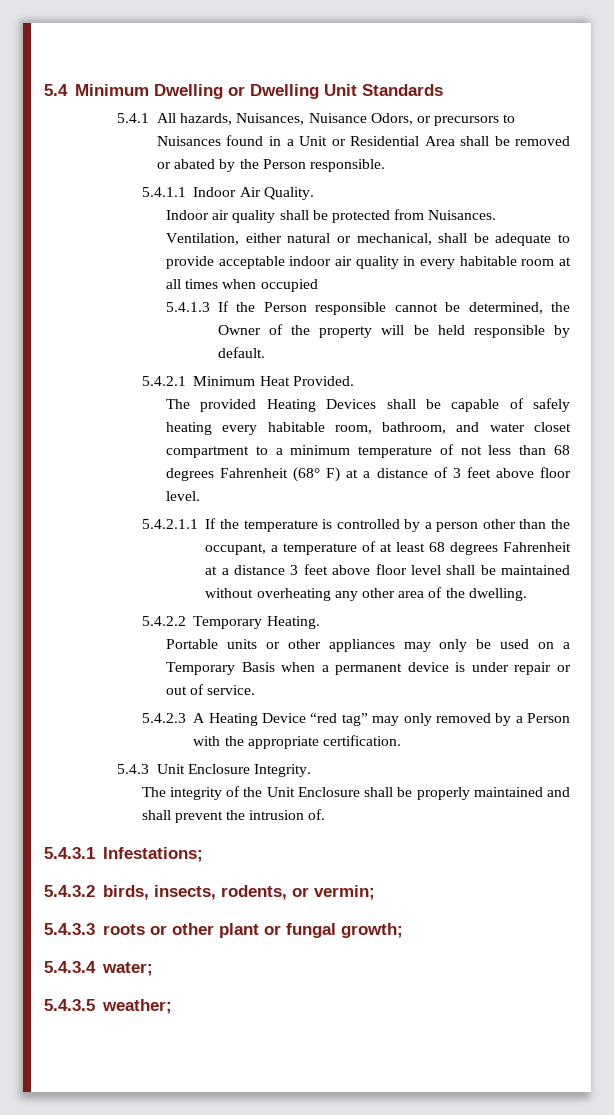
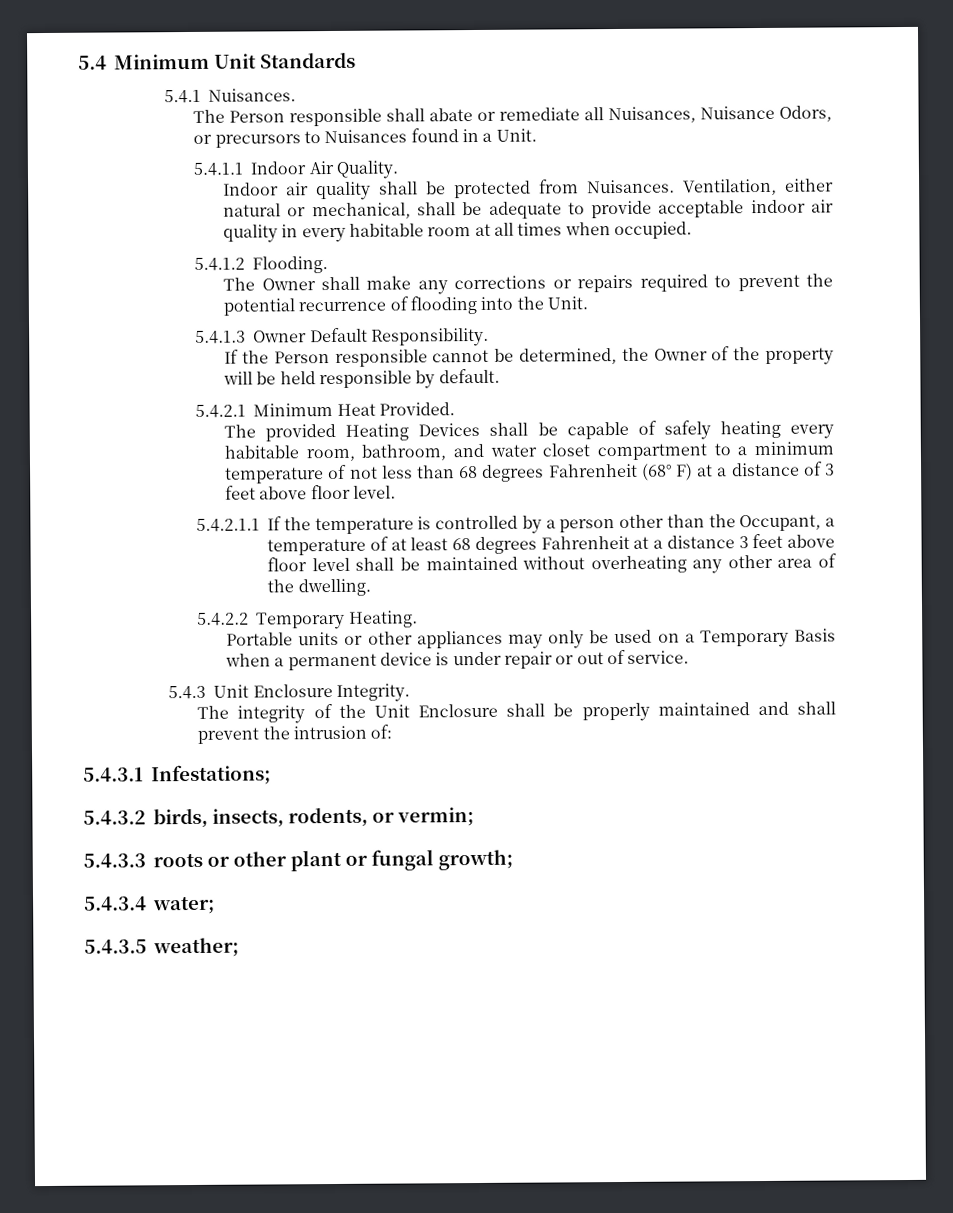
[153,84,319,99] Dwelling or Dwelling -> (210, 61) none
[156,113,233,125] All hazards, -> [208,88,297,102] [193,107,605,127] Nuisances. // The Person responsible shall abate or remediate all
[298,136,570,146] [156,159,385,172] Unit or Residential Area shall be removed or abated by the Person responsible. -> [495,128,537,142] Unit.
[260,279,318,292] [166,302,211,312] occupied // 5.4.1.3 -> [614,221,693,240] [194,256,329,274] [223,273,833,295] [223,295,589,316] [195,327,489,347] occupied. // 5.4.1.2 Flooding. // The Owner shall make any corrections or repairs required to prevent the potential recurrence of flooding into the Unit. // 5.4.1.3 Owner Default Responsibility. //
[205,543,267,555] occupant, -> [739,514,822,532] Occupant,
[141,713,570,726] [193,735,401,749] // 5.4.2.3 A Heating Device “red tag” may only removed by a Person with the appropriate certification. -> (690, 657) none
[308,809,326,820] of. -> [370,724,393,739] of:

